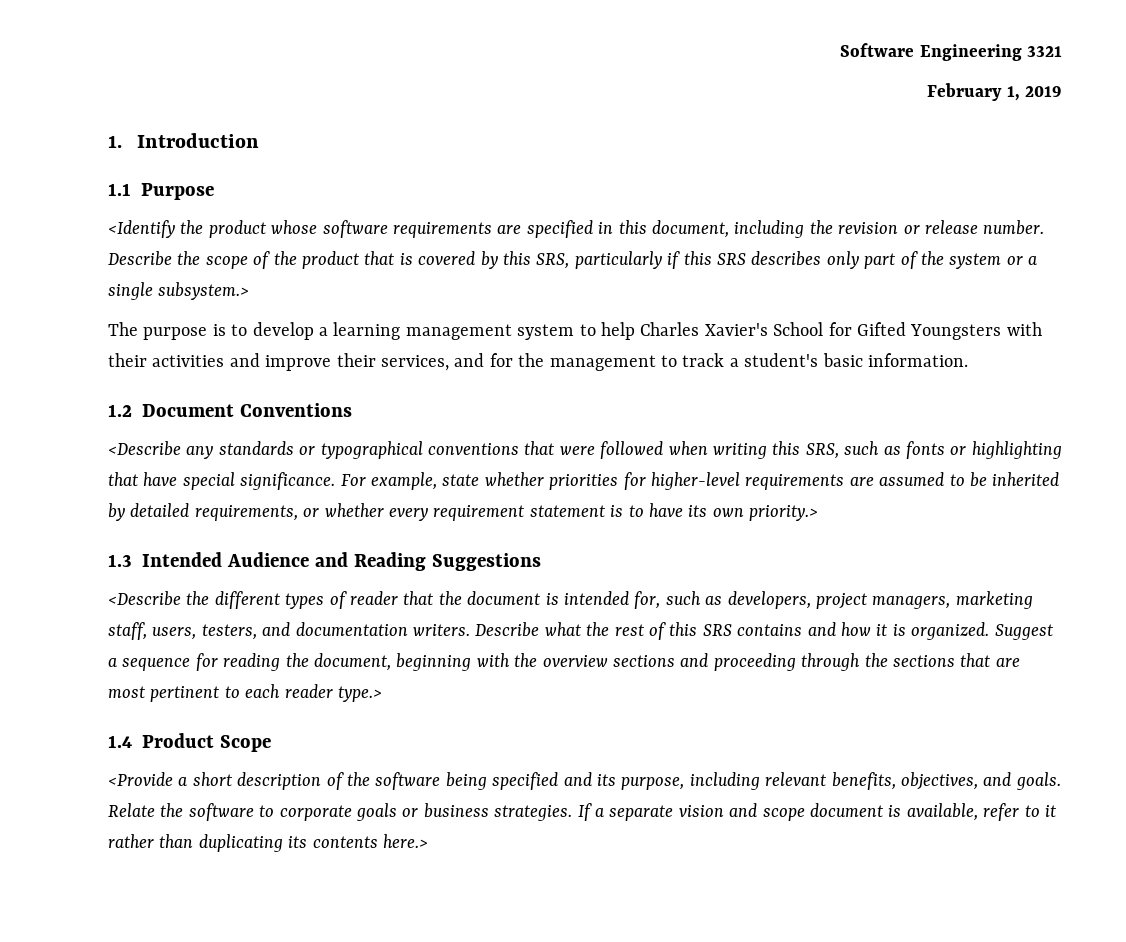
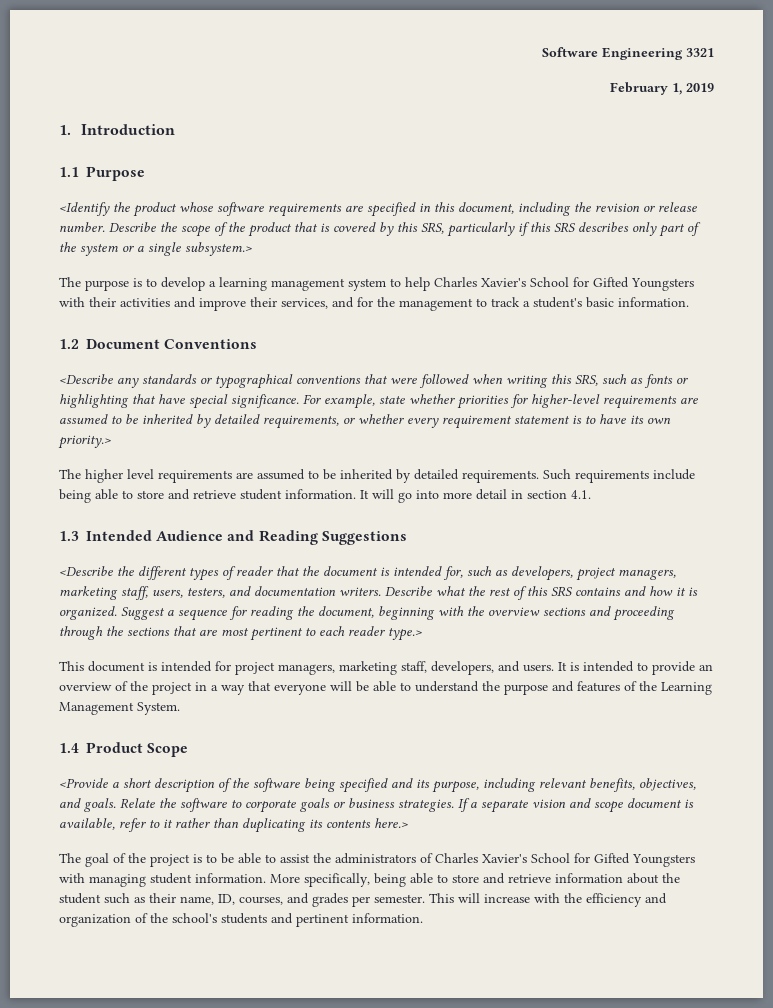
(819, 513) none -> [59,469,695,483] [59,489,591,503] // The higher level requirements are assumed to be inherited by detailed requirements. Such requirements include being able to store and retrieve student information. It will go into more detail in section 4.1.
(382, 694) none -> [59,661,713,675] [59,681,712,695] [59,702,180,715] // This document is intended for project managers, marketing staff, developers, and users. It is intended to provide an overview of the project in a way that everyone will be able to understand the purpose and features of the Learning Management System.
(428, 841) none -> [59,853,695,867] [59,873,680,887] [59,893,667,907] [59,913,423,927] // The goal of the project is to be able to assist the administrators of Charles Xavier's School for Gifted Youngsters with managing student information. More specifically, being able to store and retrieve information about the student such as their name, ID, courses, and grades per semester. This will increase with the efficiency and organization of the school's students and pertinent information.

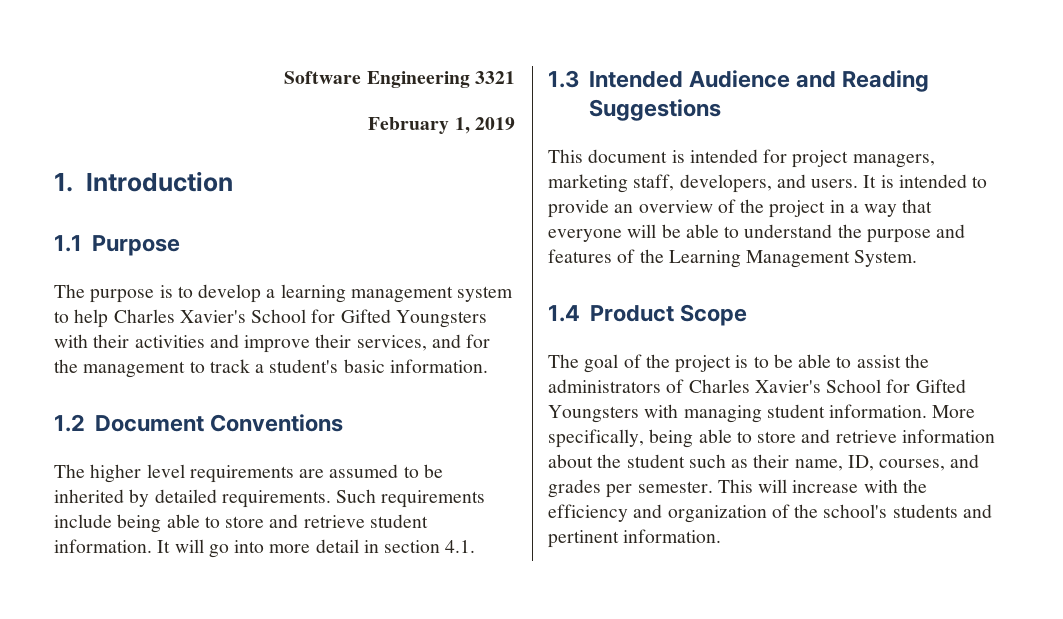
[59,202,697,217] [59,222,701,237] [59,242,252,256] // <Identify the product whose software requirements are specified in this document, including the revision or release number. Describe the scope of the product that is covered by this SRS, particularly if this SRS describes only part of the system or a single subsystem.> -> (180, 245) none
[59,374,688,389] [59,394,698,409] [59,414,671,429] [58,435,111,449] // <Describe any standards or typographical conventions that were followed when writing this SRS, such as fonts or highlighting that have special significance. For example, state whether priorities for higher-level requirements are assumed to be inherited by detailed requirements, or whether every requirement statement is to have its own priority.> -> (343, 423) none
[59,566,676,581] [59,586,698,600] [59,606,675,621] [59,626,422,641] // <Describe the different types of reader that the document is intended for, such as developers, project managers, marketing staff, users, testers, and documentation writers. Describe what the rest of this SRS contains and how it is organized. Suggest a sequence for reading the document, beginning with the overview sections and proceeding through the sections that are most pertinent to each reader type.> -> (721, 110) none
[59,778,696,793] [59,798,694,813] [59,818,408,833] // <Provide a short description of the software being specified and its purpose, including relevant benefits, objectives, and goals. Relate the software to corporate goals or business strategies. If a separate vision and scope document is available, refer to it rather than duplicating its contents here.> -> (747, 315) none

